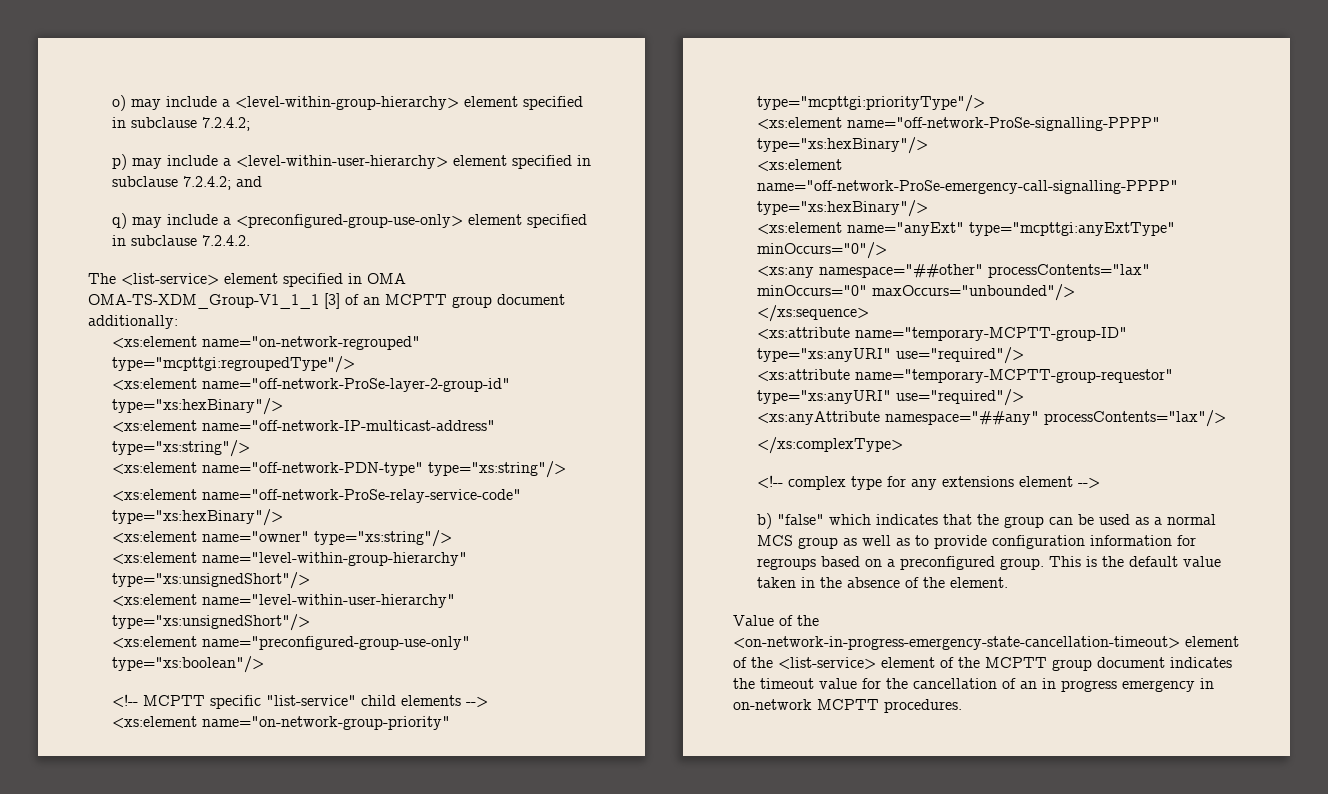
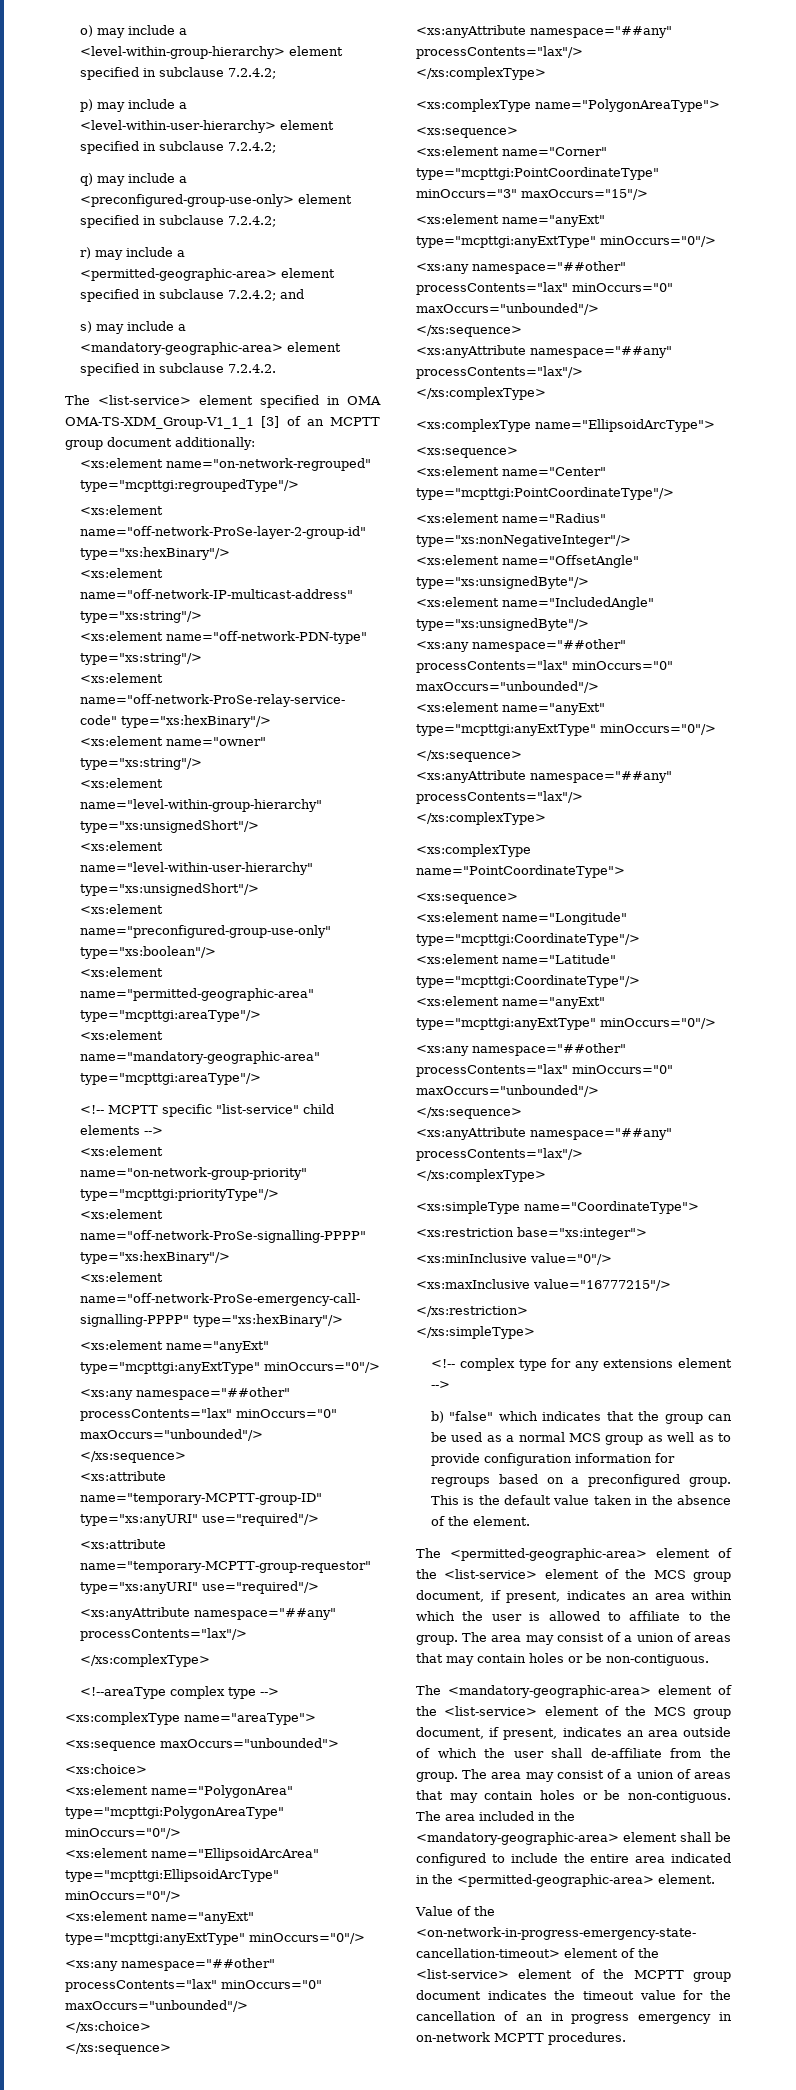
[235,176,262,187] and -> (276, 147) none
(197, 240) none -> [227,216,276,227] [79,247,185,260] [79,268,335,281] [79,289,304,302] [79,321,186,334] [79,342,341,355] [79,363,224,376] 7.2.4.2; // r) may include a <permitted-geographic-area> element specified in subclause 7.2.4.2; and // s) may include a <mandatory-geographic-area> element specified in subclause
(264, 664) none -> [79,967,163,977] [79,988,314,1001] [79,1010,261,1022] [79,1030,163,1040] [79,1051,320,1064] [79,1073,261,1085] // <xs:element name="permitted-geographic-area" type="mcpttgi:areaType"/> // <xs:element name="mandatory-geographic-area" type="mcpttgi:areaType"/>
(903, 445) none -> [79,1686,279,1699] [65,1712,316,1725] [65,1738,339,1751] [65,1764,147,1774] [65,1785,293,1798] [65,1806,284,1819] [65,1828,181,1839] [65,1848,319,1861] [65,1869,279,1882] [65,1891,181,1902] [65,1911,254,1924] [65,1933,365,1945] [65,1958,275,1971] [65,1979,322,1992] [65,2000,248,2012] [65,2021,151,2033] [65,2043,171,2055] [416,25,672,38] [416,46,583,59] [416,67,546,80] [416,99,720,112] [416,127,518,138] [416,146,607,156] [416,167,659,180] [416,189,648,200] [416,214,605,227] [416,236,716,248] [416,261,626,274] [416,282,673,295] [416,303,599,315] [416,325,522,337] [416,345,672,358] [416,366,583,379] [416,387,546,400] [416,419,715,432] [416,447,518,458] [416,466,606,476] [416,487,674,500] [416,513,606,523] [416,535,631,547] [416,555,639,568] [416,576,589,589] [416,597,654,610] [416,618,589,631] [416,639,626,652] [416,660,673,673] [416,681,599,693] [416,702,605,715] [416,724,716,736] [416,750,522,762] [416,770,672,783] [416,791,583,804] [416,812,546,825] [416,844,531,857] [416,865,625,878] [416,893,518,904] [416,912,627,925] [416,933,640,946] [416,954,616,964] [416,975,640,988] [416,996,605,1009] [416,1018,716,1030] [416,1043,626,1056] [416,1064,673,1077] [416,1085,599,1097] [416,1107,522,1119] [416,1127,672,1140] [416,1148,583,1161] [416,1169,546,1182] [416,1201,699,1214] [416,1227,647,1240] [416,1253,612,1265] [416,1279,671,1291] [416,1306,528,1317] [416,1326,535,1339] // <!--areaType complex type --> // <xs:complexType name="areaType"> // <xs:sequence maxOccurs="unbounded"> // <xs:choice> // <xs:element name="PolygonArea" type="mcpttgi:PolygonAreaType" minOccurs="0"/> // <xs:element name="EllipsoidArcArea" type="mcpttgi:EllipsoidArcType" minOccurs="0"/> // <xs:element name="anyExt" type="mcpttgi:anyExtType" minOccurs="0"/> // <xs:any namespace="##other" processContents="lax" minOccurs="0" maxOccurs="unbounded"/> // </xs:choice> // </xs:sequence> // <xs:anyAttribute namespace="##any" processContents="lax"/> // </xs:complexType> // <xs:complexType name="PolygonAreaType"> // <xs:sequence> // <xs:element name="Corner" type="mcpttgi:PointCoordinateType" minOccurs="3" maxOccurs="15"/> // <xs:element name="anyExt" type="mcpttgi:anyExtType" minOccurs="0"/> // <xs:any namespace="##other" processContents="lax" minOccurs="0" maxOccurs="unbounded"/> // </xs:sequence> // <xs:anyAttribute namespace="##any" processContents="lax"/> // </xs:complexType> // <xs:complexType name="EllipsoidArcType"> // <xs:sequence> // <xs:element name="Center" type="mcpttgi:PointCoordinateType"/> // <xs:element name="Radius" type="xs:nonNegativeInteger"/> // <xs:element name="OffsetAngle" type="xs:unsignedByte"/> // <xs:element name="IncludedAngle" type="xs:unsignedByte"/> // <xs:any namespace="##other" processContents="lax" minOccurs="0" maxOccurs="unbounded"/> // <xs:element name="anyExt" type="mcpttgi:anyExtType" minOccurs="0"/> // </xs:sequence> // <xs:anyAttribute namespace="##any" processContents="lax"/> // </xs:complexType> // <xs:complexType name="PointCoordinateType"> // <xs:sequence> // <xs:element name="Longitude" type="mcpttgi:CoordinateType"/> // <xs:element name="Latitude" type="mcpttgi:CoordinateType"/> // <xs:element name="anyExt" type="mcpttgi:anyExtType" minOccurs="0"/> // <xs:any namespace="##other" processContents="lax" minOccurs="0" maxOccurs="unbounded"/> // </xs:sequence> // <xs:anyAttribute namespace="##any" processContents="lax"/> // </xs:complexType> // <xs:simpleType name="CoordinateType"> // <xs:restriction base="xs:integer"> // <xs:minInclusive value="0"/> // <xs:maxInclusive value="16777215"/> // </xs:restriction> // </xs:simpleType>
(1008, 582) none -> [416,1548,732,1561] [416,1569,731,1582] [416,1590,732,1603] [416,1611,731,1621] [416,1632,731,1645] [416,1653,709,1666] [416,1685,732,1698] [416,1706,731,1719] [416,1727,731,1740] [416,1748,731,1758] [416,1769,731,1782] [416,1790,731,1803] [416,1811,575,1821] [416,1832,731,1845] [416,1853,731,1866] [416,1874,715,1887] // The <permitted-geographic-area> element of the <list-service> element of the MCS group document, if present, indicates an area within which the user is allowed to affiliate to the group. The area may consist of a union of areas that may contain holes or be non-contiguous. // The <mandatory-geographic-area> element of the <list-service> element of the MCS group document, if present, indicates an area outside of which the user shall de-affiliate from the group. The area may consist of a union of areas that may contain holes or be non-contiguous. The area included in the <mandatory-geographic-area> element shall be configured to include the entire area indicated in the <permitted-geographic-area> element.

